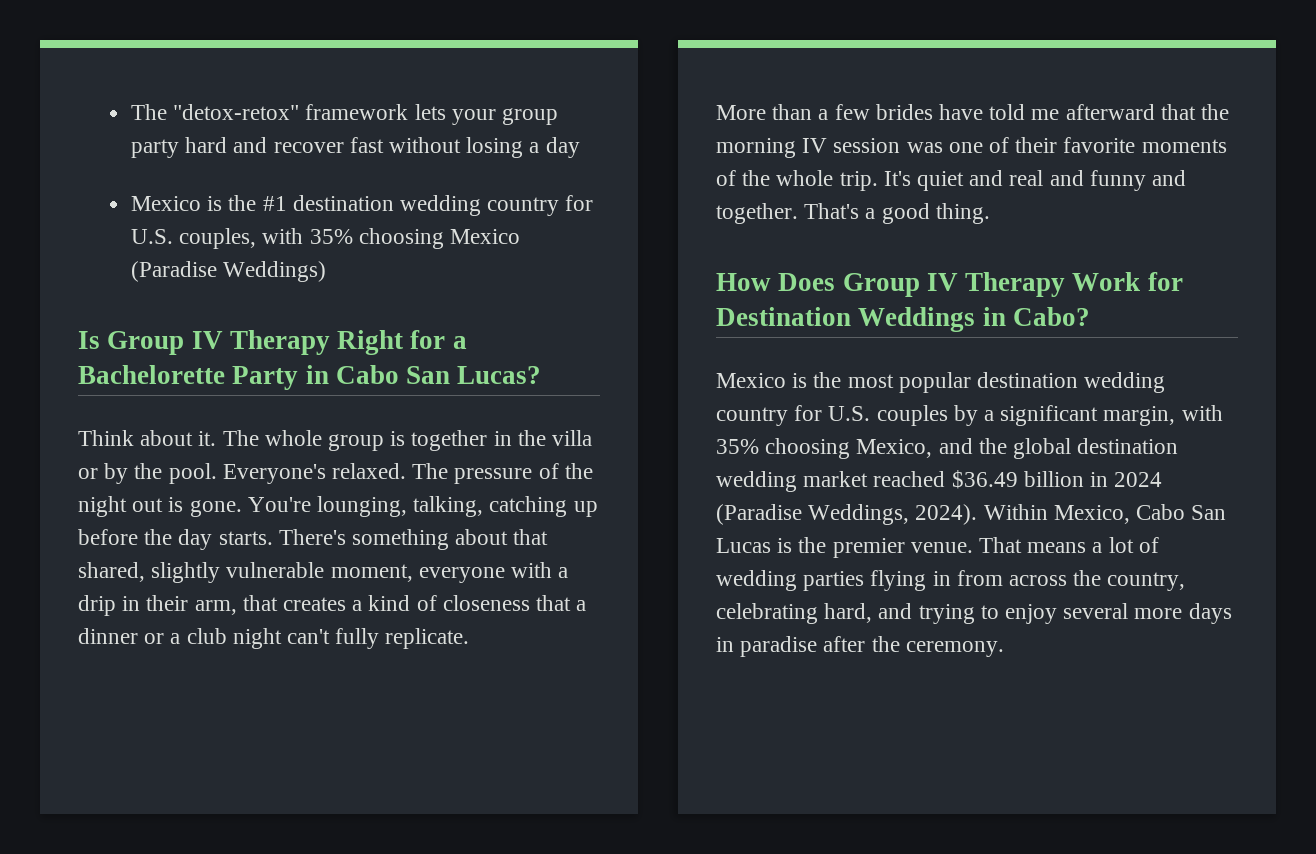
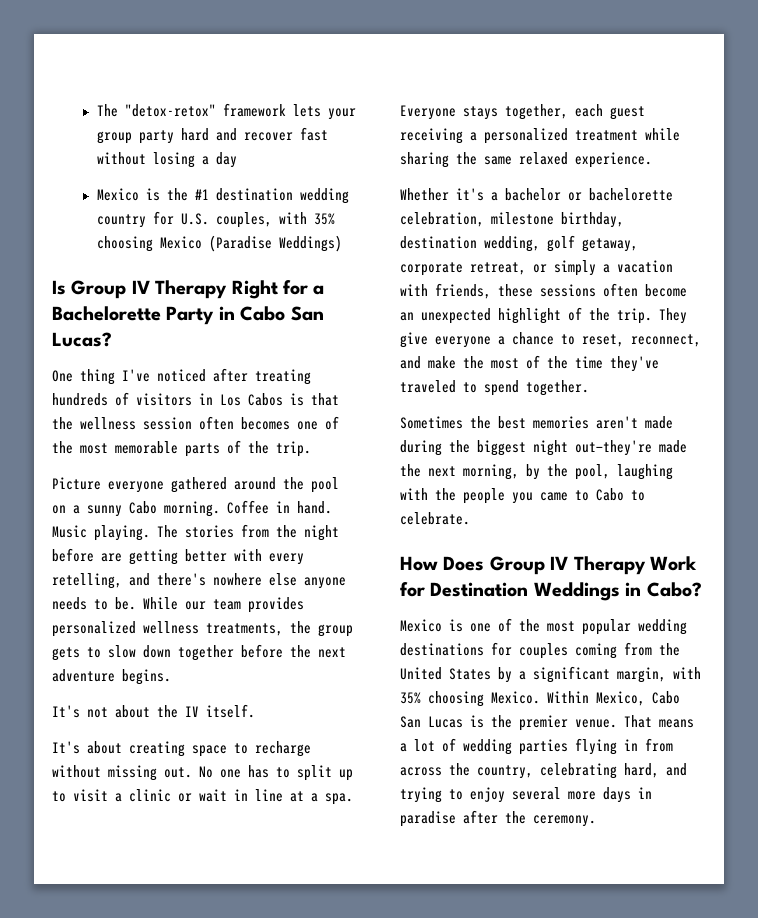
[78,430,593,451] [78,463,593,484] [78,496,598,517] [78,529,549,550] [78,562,569,583] [78,595,587,616] [78,628,470,649] [716,104,1230,120] [716,137,1227,158] [716,170,1187,191] [716,203,990,224] Think about it. The whole group is together in the villa or by the pool. Everyone's relaxed. The pressure of the night out is gone. You're lounging, talking, catching up before the day starts. There's something about that shared, slightly vulnerable moment, everyone with a drip in their arm, that creates a kind of closeness that a dinner or a club night can't fully replicate. // More than a few brides have told me afterward that the morning IV session was one of their favorite moments of the whole trip. It's quiet and real and funny and together. That's a good thing. -> [52,368,311,385] [52,392,339,406] [52,416,339,430] [52,440,311,457] [52,477,339,493] [52,500,332,517] [52,524,339,541] [52,548,304,565] [52,573,346,589] [52,597,304,613] [52,621,353,637] [52,644,346,661] [52,669,171,685] [52,704,255,718] [52,741,311,757] [52,765,353,781] [52,789,353,805] [400,104,645,120] [400,128,680,144] [400,152,652,168] [400,188,673,201] [400,212,624,228] [400,235,638,252] [400,260,673,276] [400,283,687,299] [400,307,687,324] [400,332,701,348] [400,355,659,372] [400,380,589,396] [400,416,673,429] [400,440,687,456] [400,464,673,480] [400,488,645,504] [400,512,470,525] One thing I've noticed after treating hundreds of visitors in Los Cabos is that the wellness session often becomes one of the most memorable parts of the trip. // Picture everyone gathered around the pool on a sunny Cabo morning. Coffee in hand. Music playing. The stories from the night before are getting better with every retelling, and there's nowhere else anyone needs to be. While our team provides personalized wellness treatments, the group gets to slow down together before the next adventure begins. // It's not about the IV itself. // It's about creating space to recharge without missing out. No one has to split up to visit a clinic or wait in line at a spa. Everyone stays together, each guest receiving a personalized treatment while sharing the same relaxed experience. // Whether it's a bachelor or bachelorette celebration, milestone birthday, destination wedding, golf getaway, corporate retreat, or simply a vacation with friends, these sessions often become an unexpected highlight of the trip. They give everyone a chance to reset, reconnect, and make the most of the time they've traveled to spend together. // Sometimes the best memories aren't made during the biggest night out—they're made the next morning, by the pool, laughing with the people you came to Cabo to celebrate.
(808, 380) none -> [470,618,512,632] one of
[977,372,1166,393] [716,405,948,426] destination wedding country for U.S. couples -> [638,619,687,635] [400,642,680,659] [400,667,491,680] wedding destinations for couples coming from the United States
[856,438,1179,459] [716,470,1163,492] [716,504,978,525] Mexico, and the global destination wedding market reached $36.49 billion in 2024 (Paradise Weddings, 2024). -> [491,691,540,704] Mexico.

